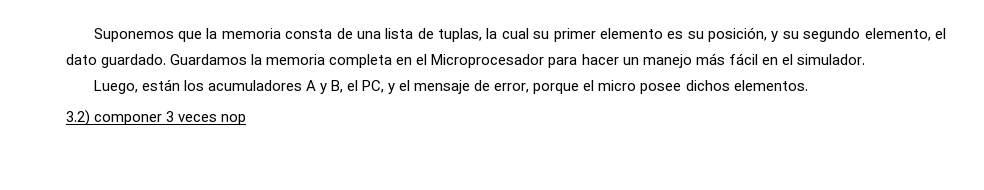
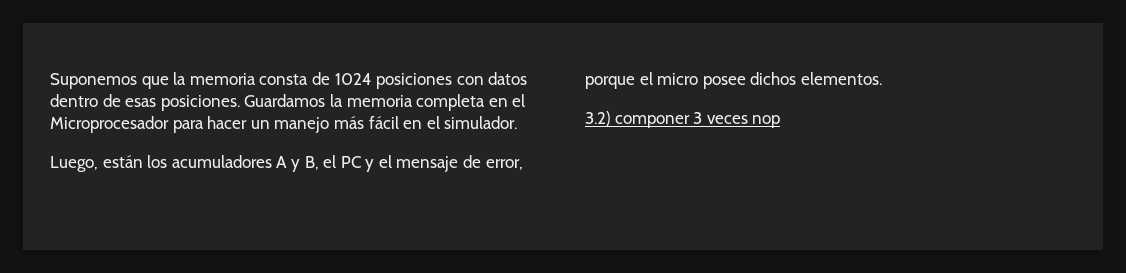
[356,27,946,42] [66,54,167,68] una lista de tuplas, la cual su primer elemento es su posición, y su segundo elemento, el dato guardado. -> [334,72,528,89] [50,94,240,111] 1024 posiciones con datos dentro de esas posiciones.
[362,80,385,93] PC, -> [340,156,361,168] PC

